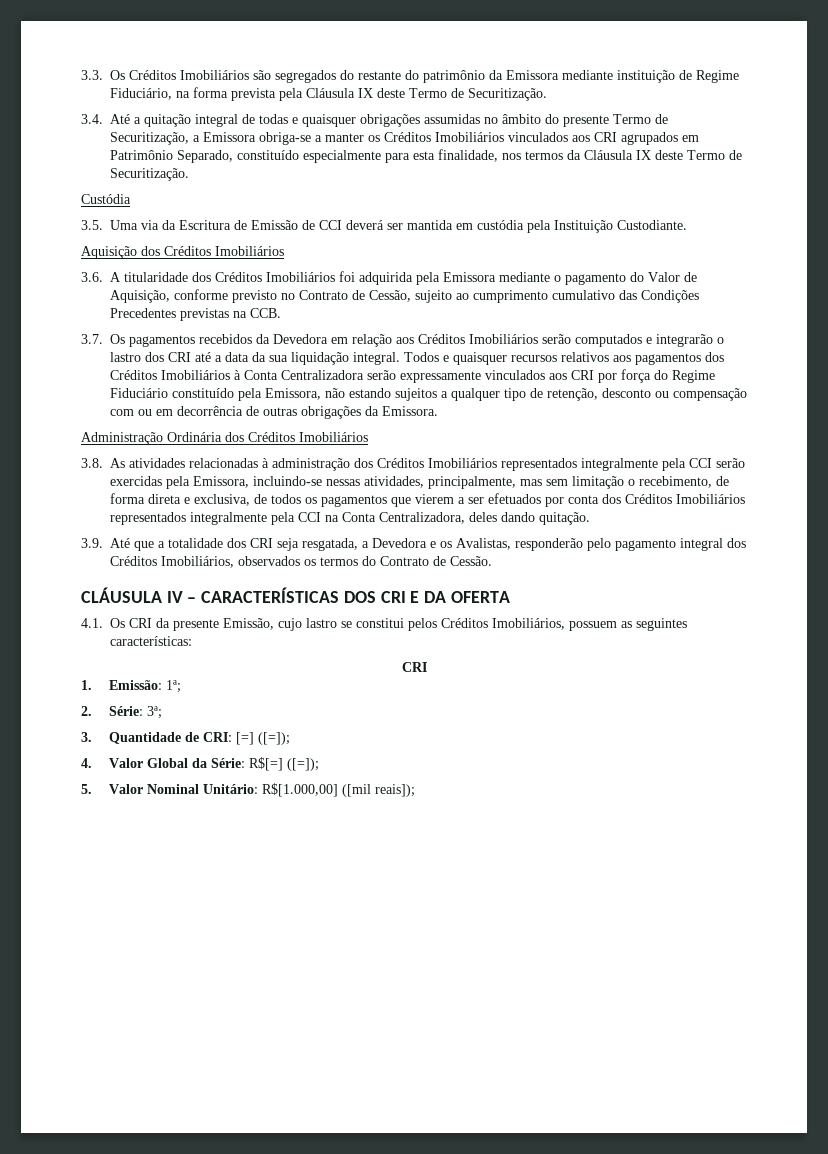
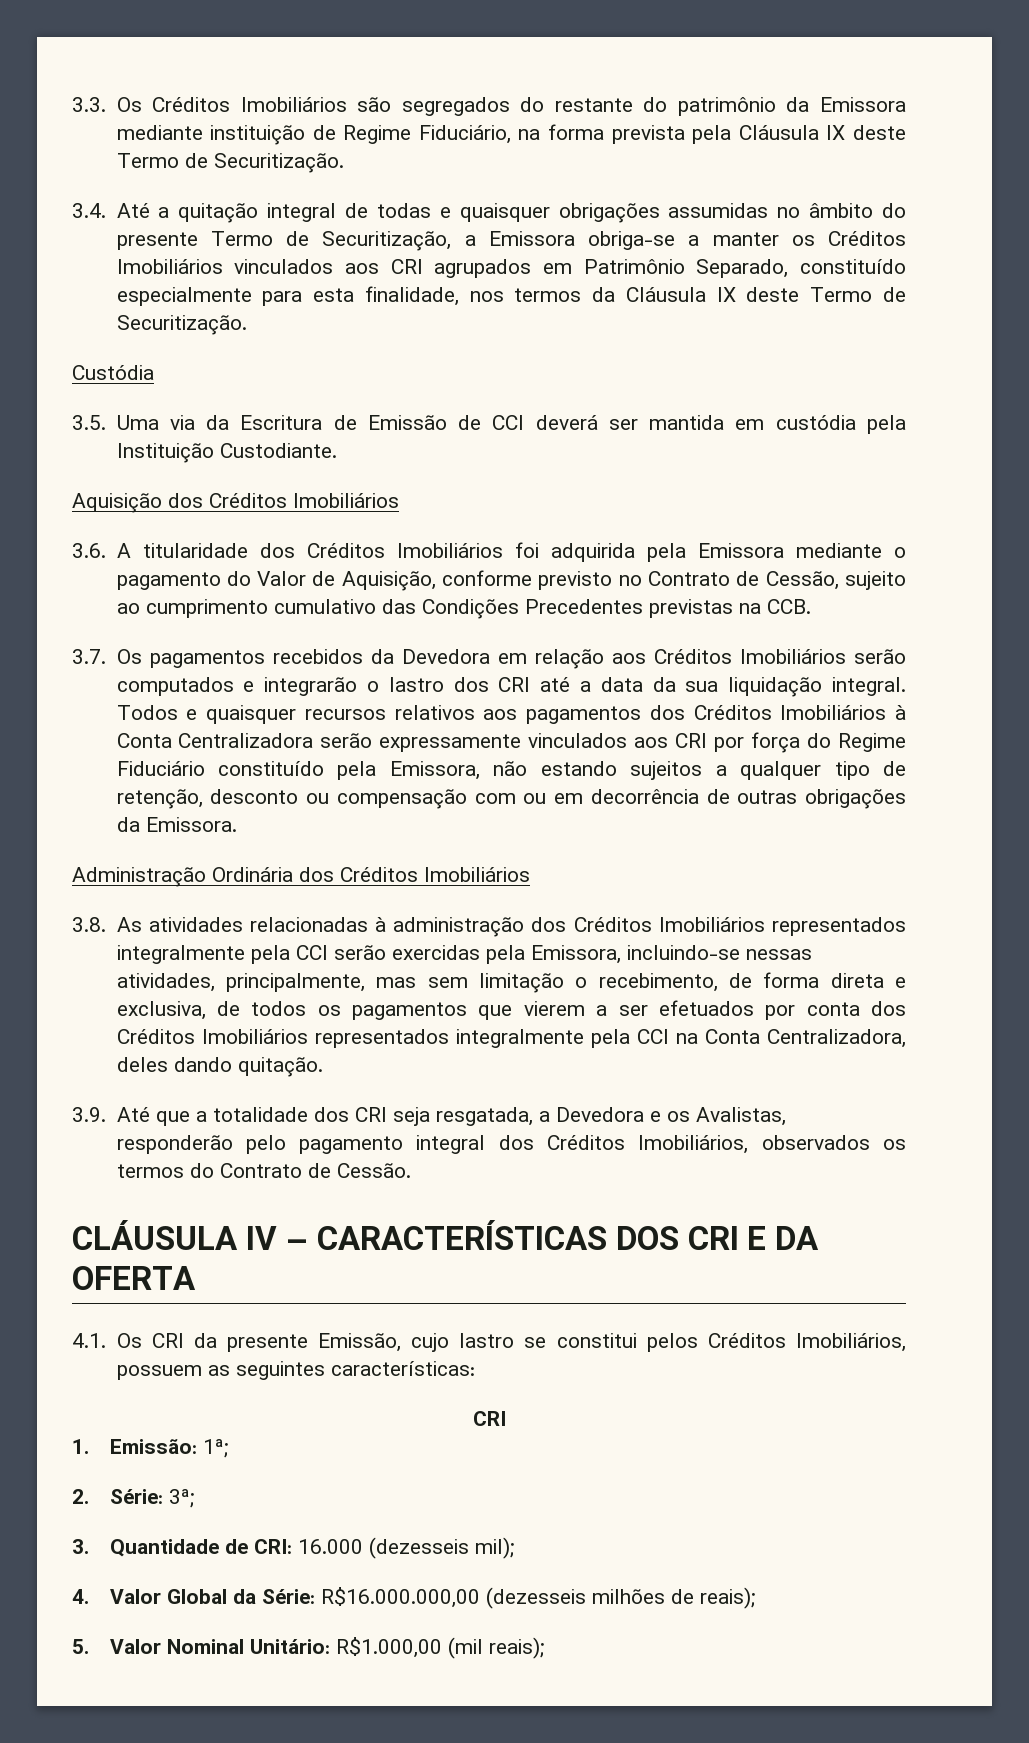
[235,732,290,745] [=] ([=]); -> [298,1537,515,1559] 16.000 (dezesseis mil);
[248,757,319,771] R$[=] ([=]); -> [321,1587,756,1609] R$16.000.000,00 (dezesseis milhões de reais);
[261,783,415,797] R$[1.000,00] ([mil reais]); -> [336,1637,545,1659] R$1.000,00 (mil reais);

